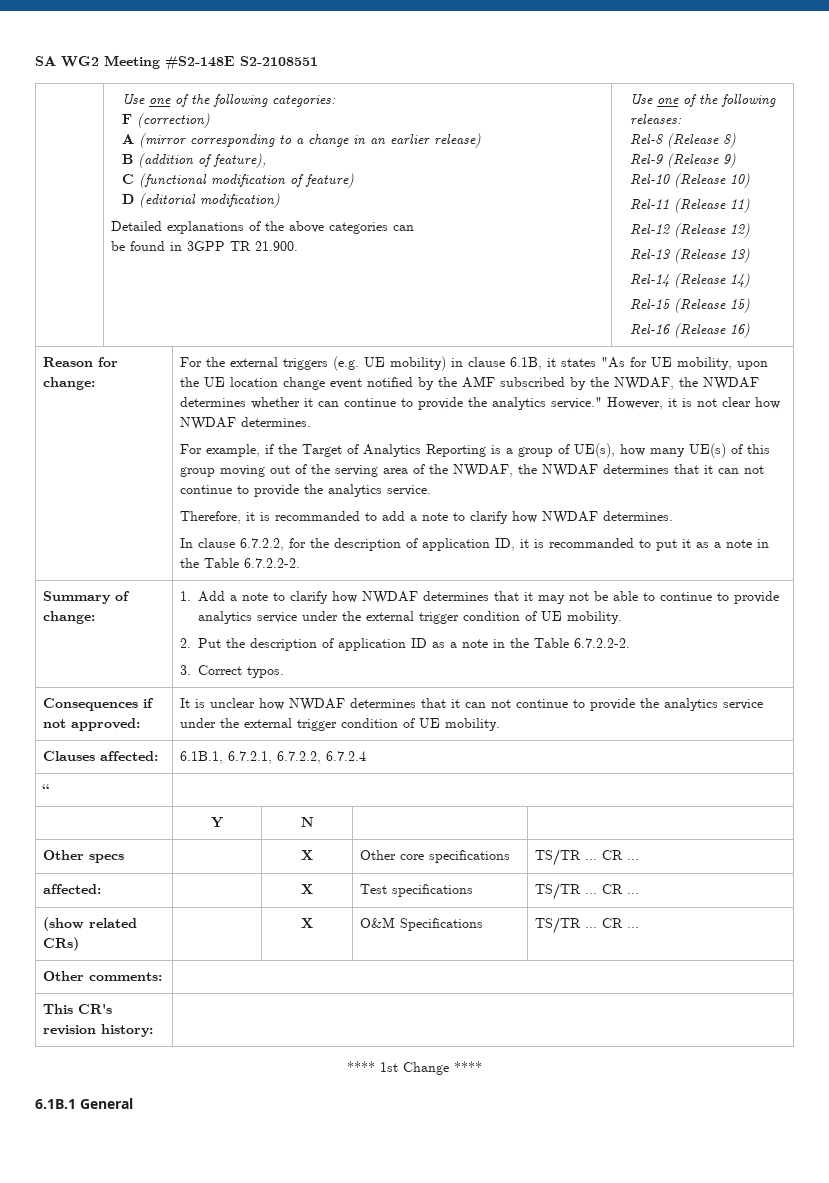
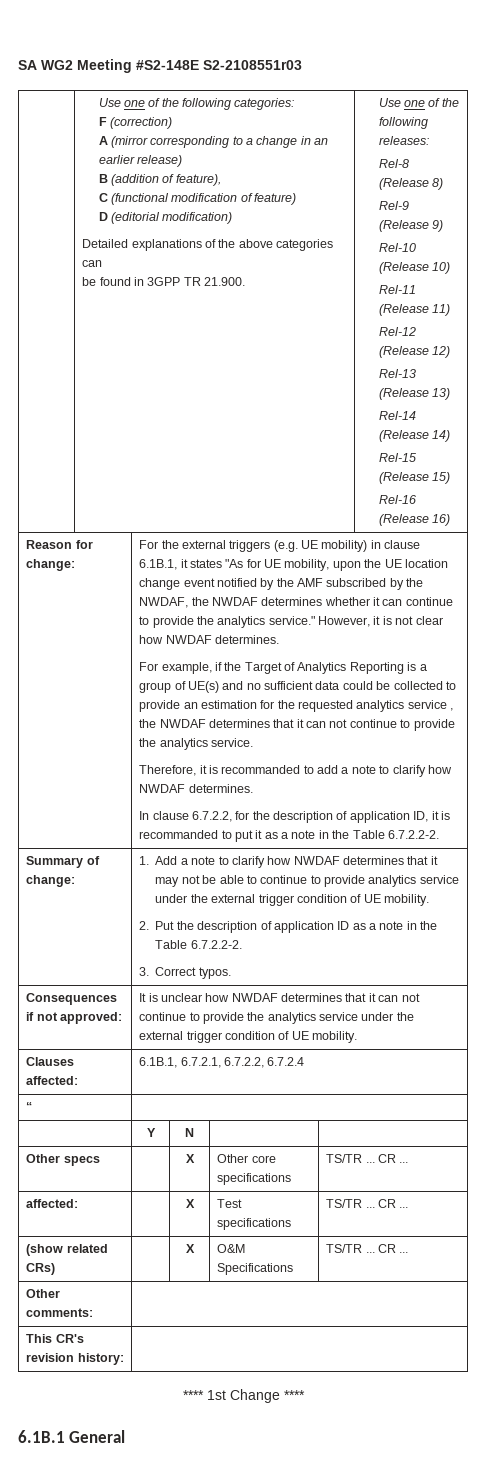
[240,56,318,66] S2-2108551 -> [203,60,302,70] S2-2108551r03
[509,357,542,370] 6.1B, -> [139,559,178,570] 6.1B.1,
[573,443,770,458] [179,464,513,477] UE(s), how many UE(s) of this group moving out of the serving area of the NWDAF, -> [187,681,456,693] [139,700,454,712] UE(s) and no sufficient data could be collected to provide an estimation for the requested analytics service ,

